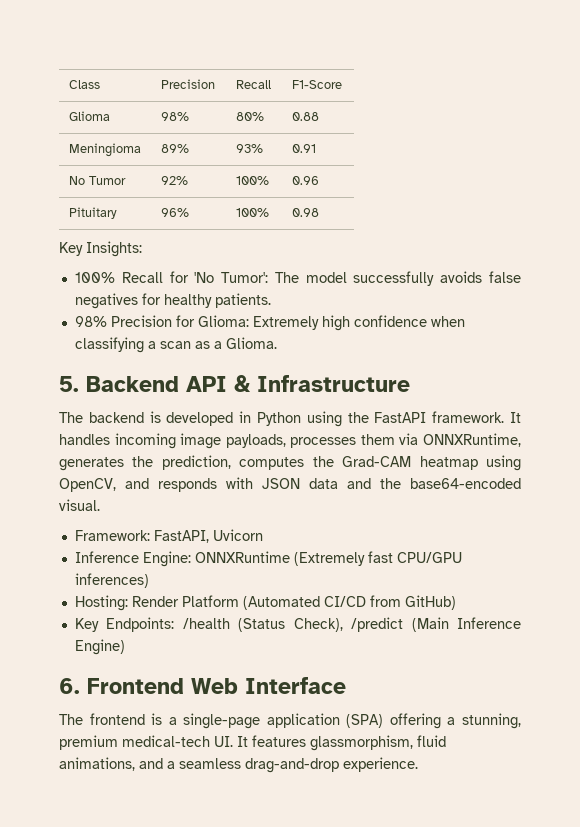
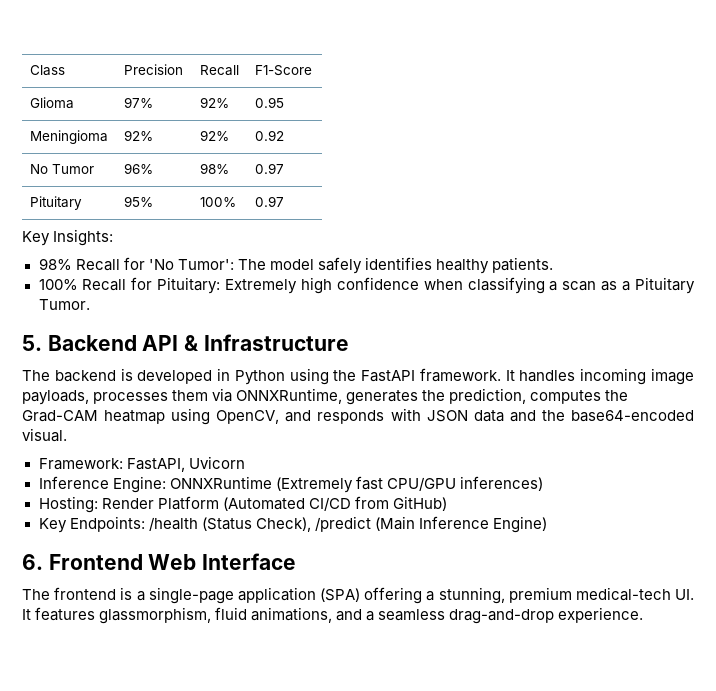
[160,112,189,121] [235,112,264,121] [291,112,319,121] [68,143,141,157] [160,144,189,153] [235,144,263,153] [291,144,316,153] [68,176,126,185] [160,176,188,185] [235,176,269,185] [291,176,319,185] [68,207,117,219] [160,208,189,217] [235,208,269,217] [291,208,319,217] 98% | 80% | 0.88 // Meningioma | 89% | 93% | 0.91 // No Tumor | 92% | 100% | 0.96 // Pituitary | 96% | 100% | 0.98 -> [123,97,153,108] [199,97,229,108] [254,97,284,108] [29,130,108,144] [123,130,153,141] [199,130,229,141] [254,130,284,141] [29,164,94,174] [123,163,153,174] [199,163,229,174] [254,163,284,174] [29,196,82,210] [123,196,153,207] [199,197,236,207] [254,196,284,207] 97% | 92% | 0.95 // Meningioma | 92% | 92% | 0.92 // No Tumor | 96% | 98% | 0.97 // Pituitary | 95% | 100% | 0.97
[74,272,115,283] 100% -> [38,258,72,270] 98%
[353,271,521,286] [74,293,271,309] [74,315,249,327] successfully avoids false negatives for healthy patients. // 98% Precision for Glioma: -> [317,257,553,274] [38,277,221,294] safely identifies healthy patients. // 100% Recall for Pituitary:
[225,337,277,349] Glioma. -> [634,277,695,294] [38,299,90,310] Pituitary Tumor.

